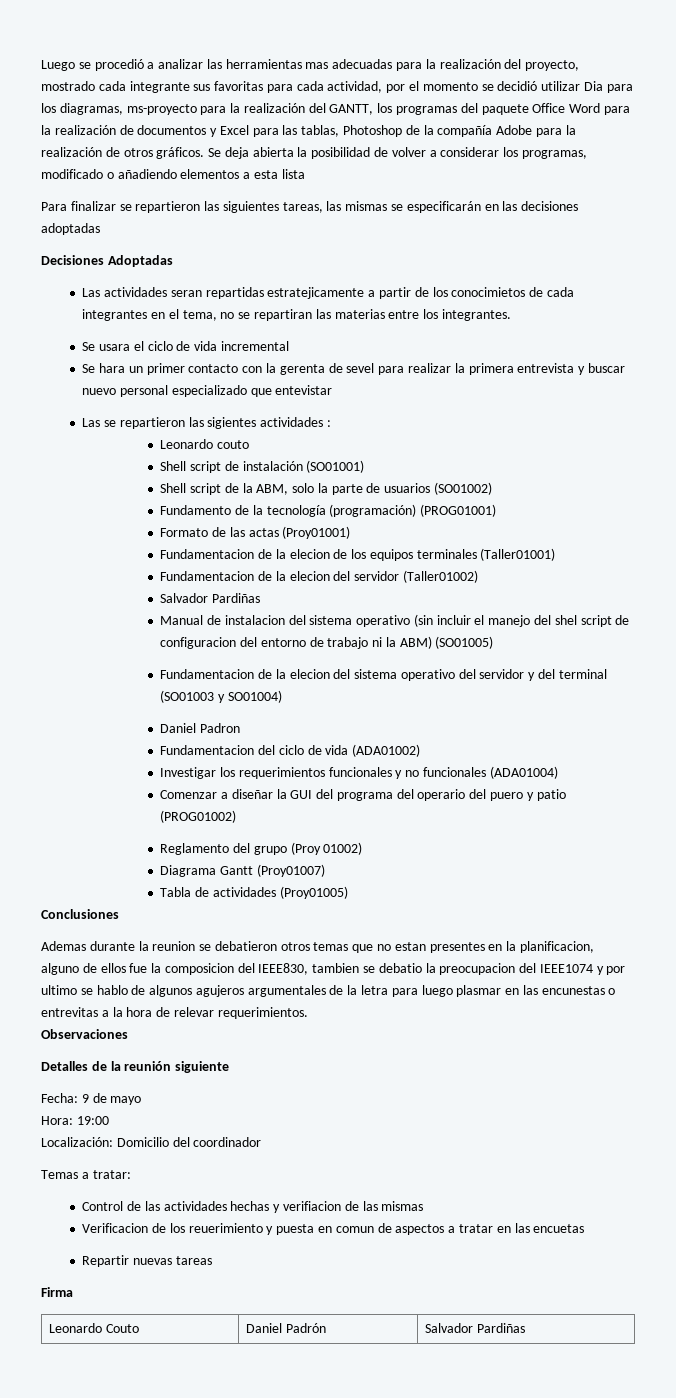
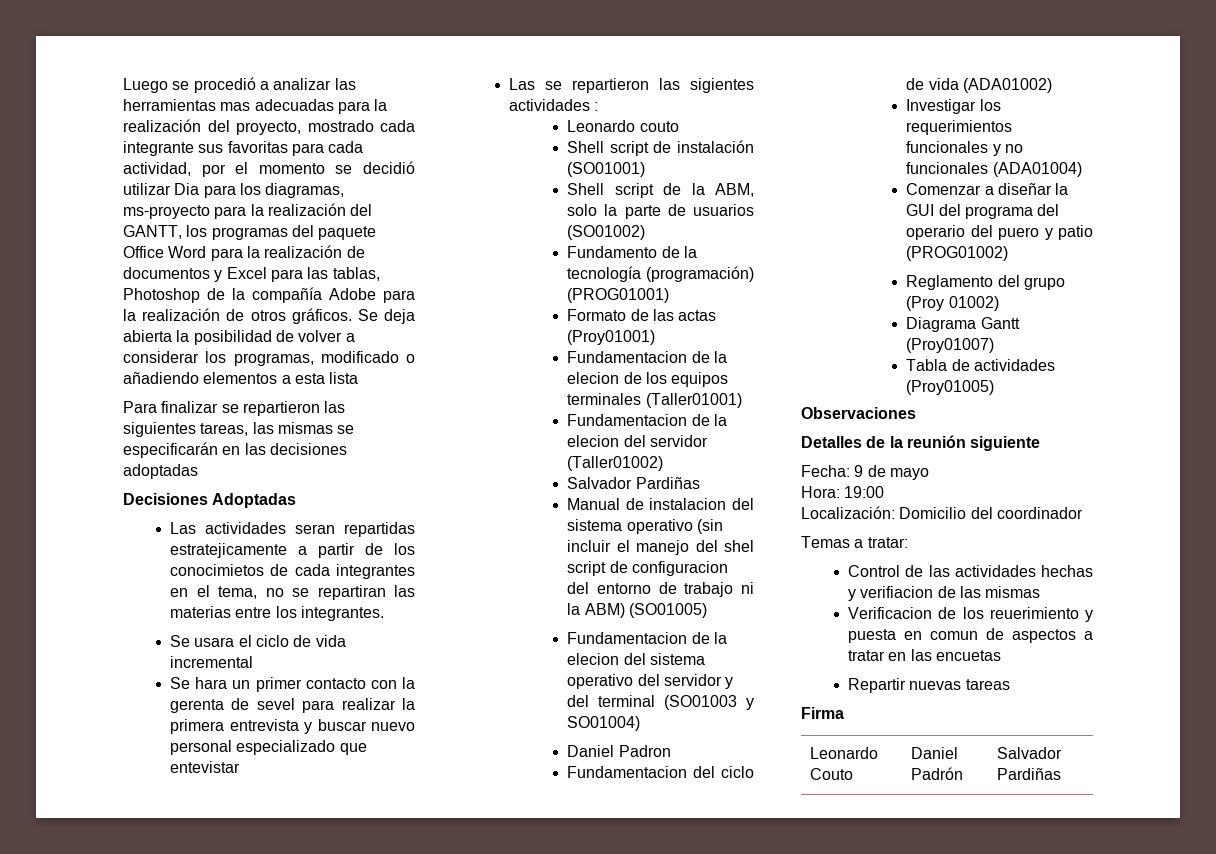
[41,909,119,919] [41,941,594,953] [41,963,626,975] [41,985,616,997] [41,1007,308,1019] // Conclusiones // Ademas durante la reunion se debatieron otros temas que no estan presentes en la planificacion, alguno de ellos fue la composicion del IEEE830, tambien se debatio la preocupacion del IEEE1074 y por ultimo se hablo de algunos agujeros argumentales de la letra para luego plasmar en las encunestas o entrevitas a la hora de relevar requerimientos. -> (995, 387) none

